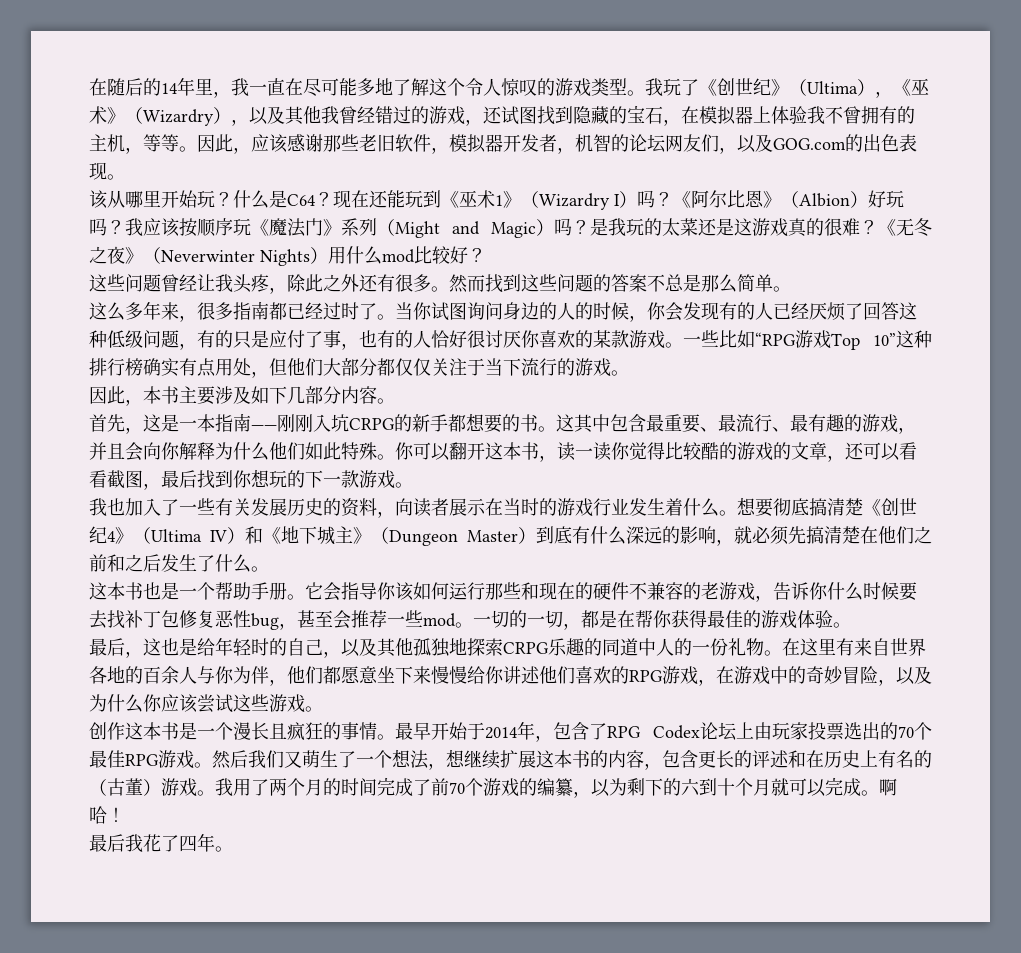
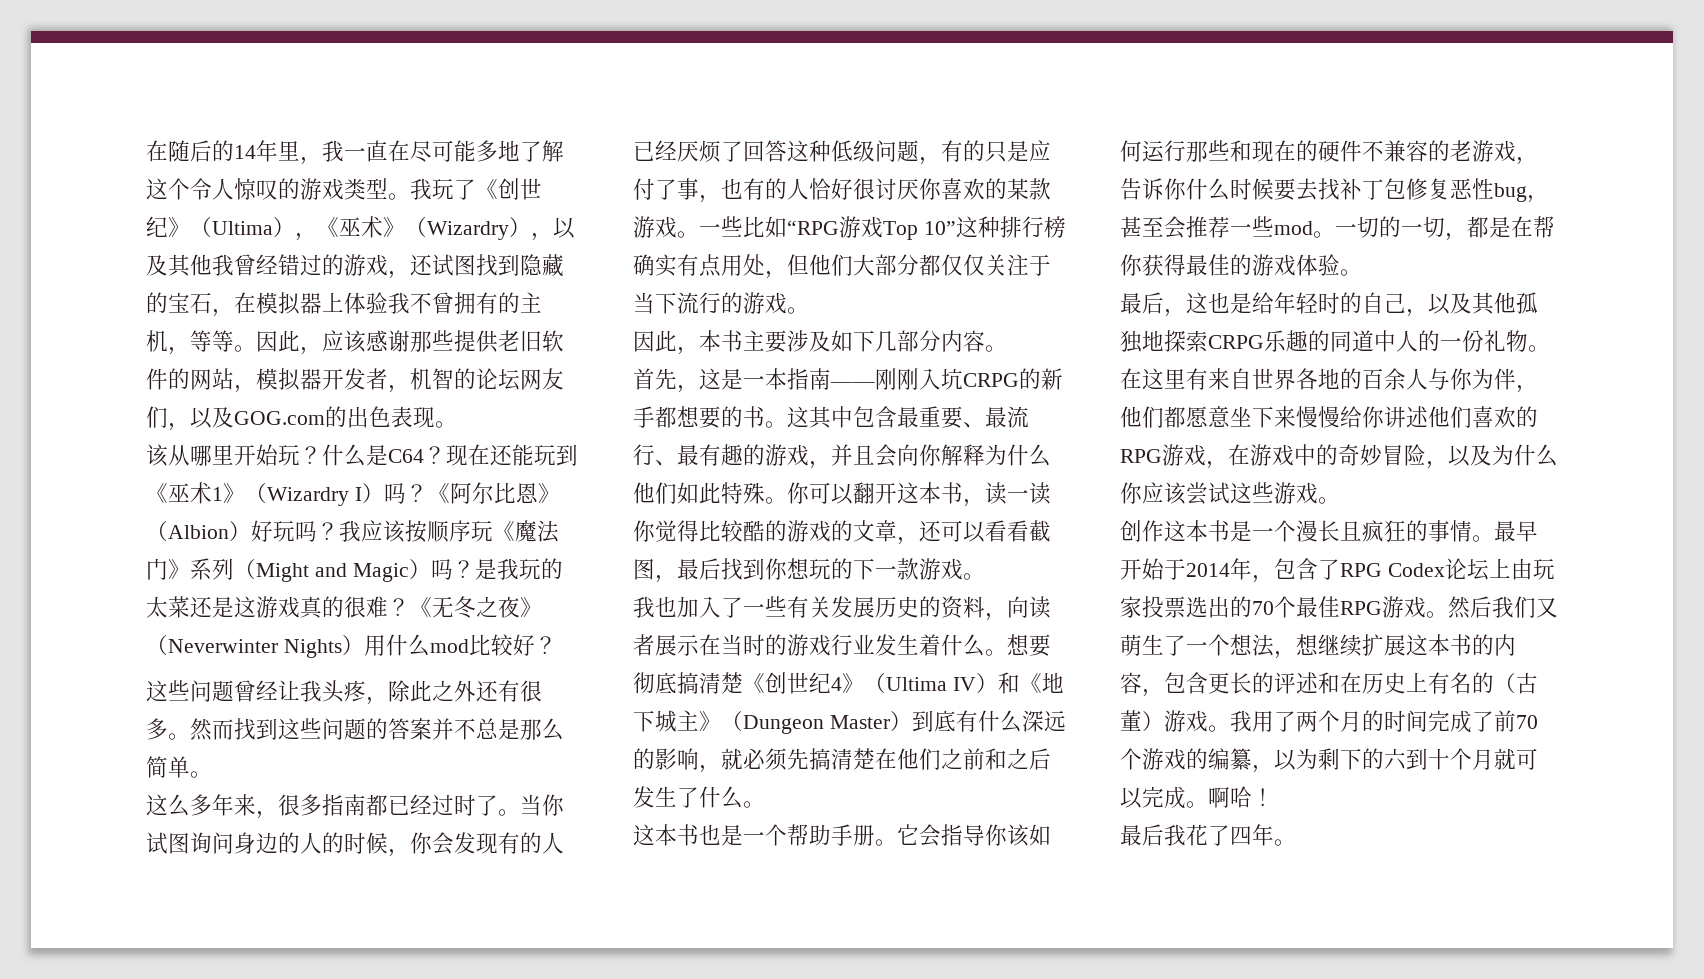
(359, 142) none -> [454,330,498,353] 提供
(431, 143) none -> [168,368,234,390] 的网站
(647, 283) none -> [432,718,454,740] 并

